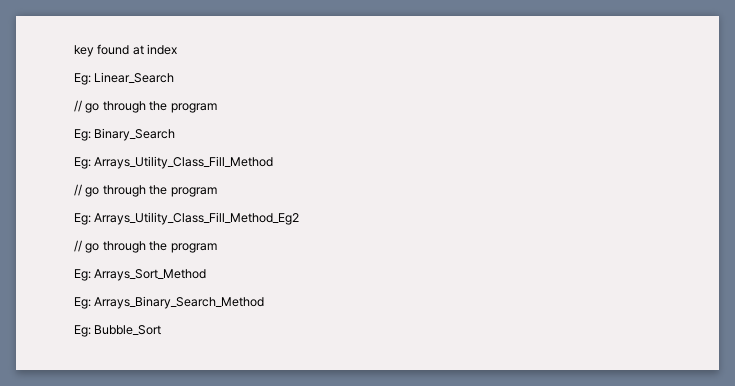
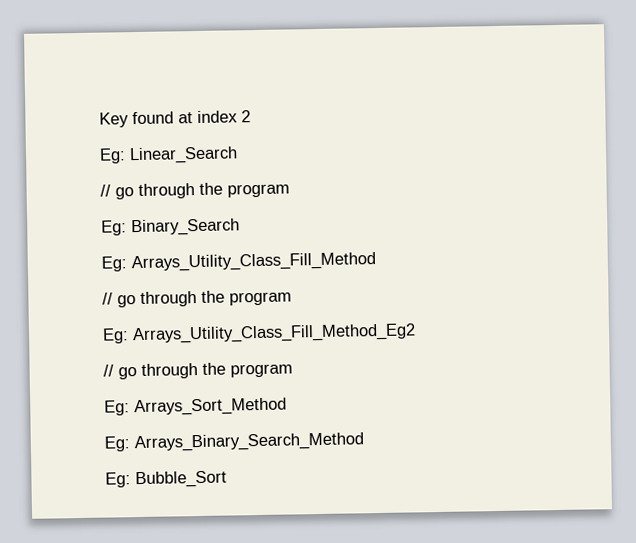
[74,45,94,57] key -> [99,112,129,128] Key
(178, 49) none -> [241,110,251,123] 2

